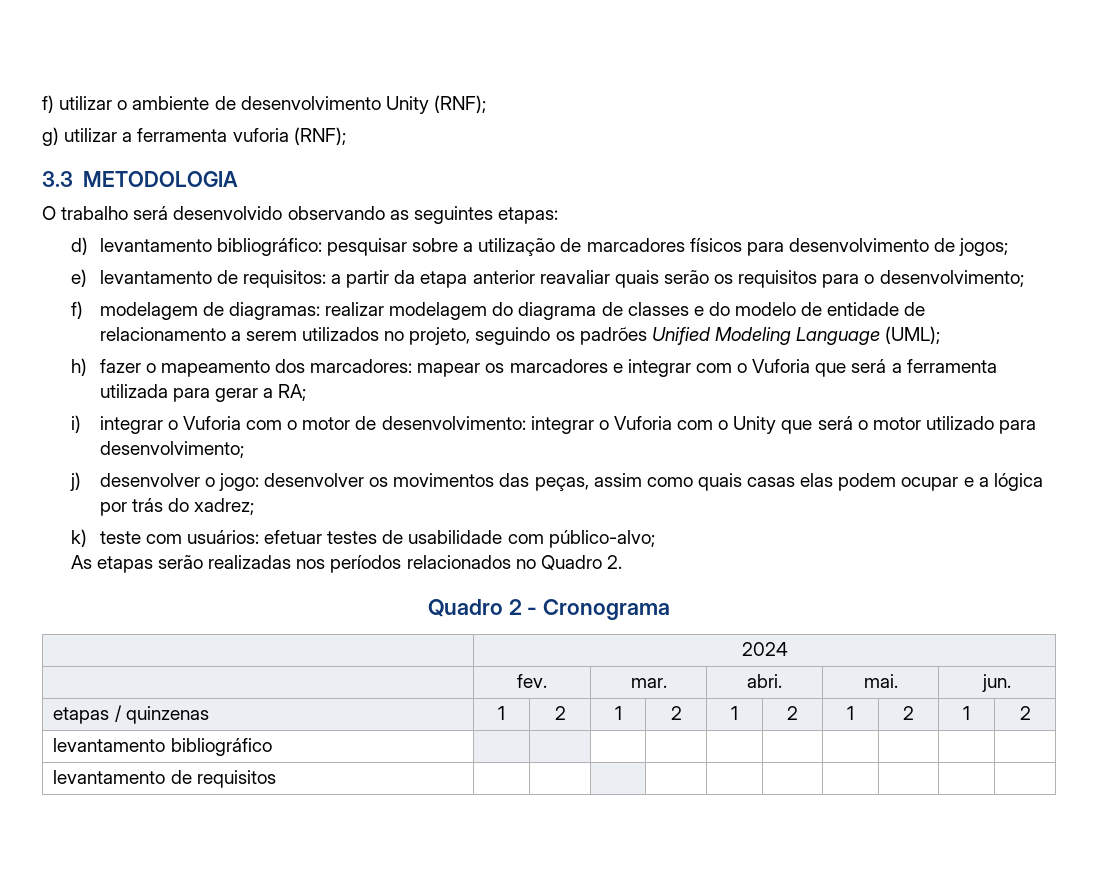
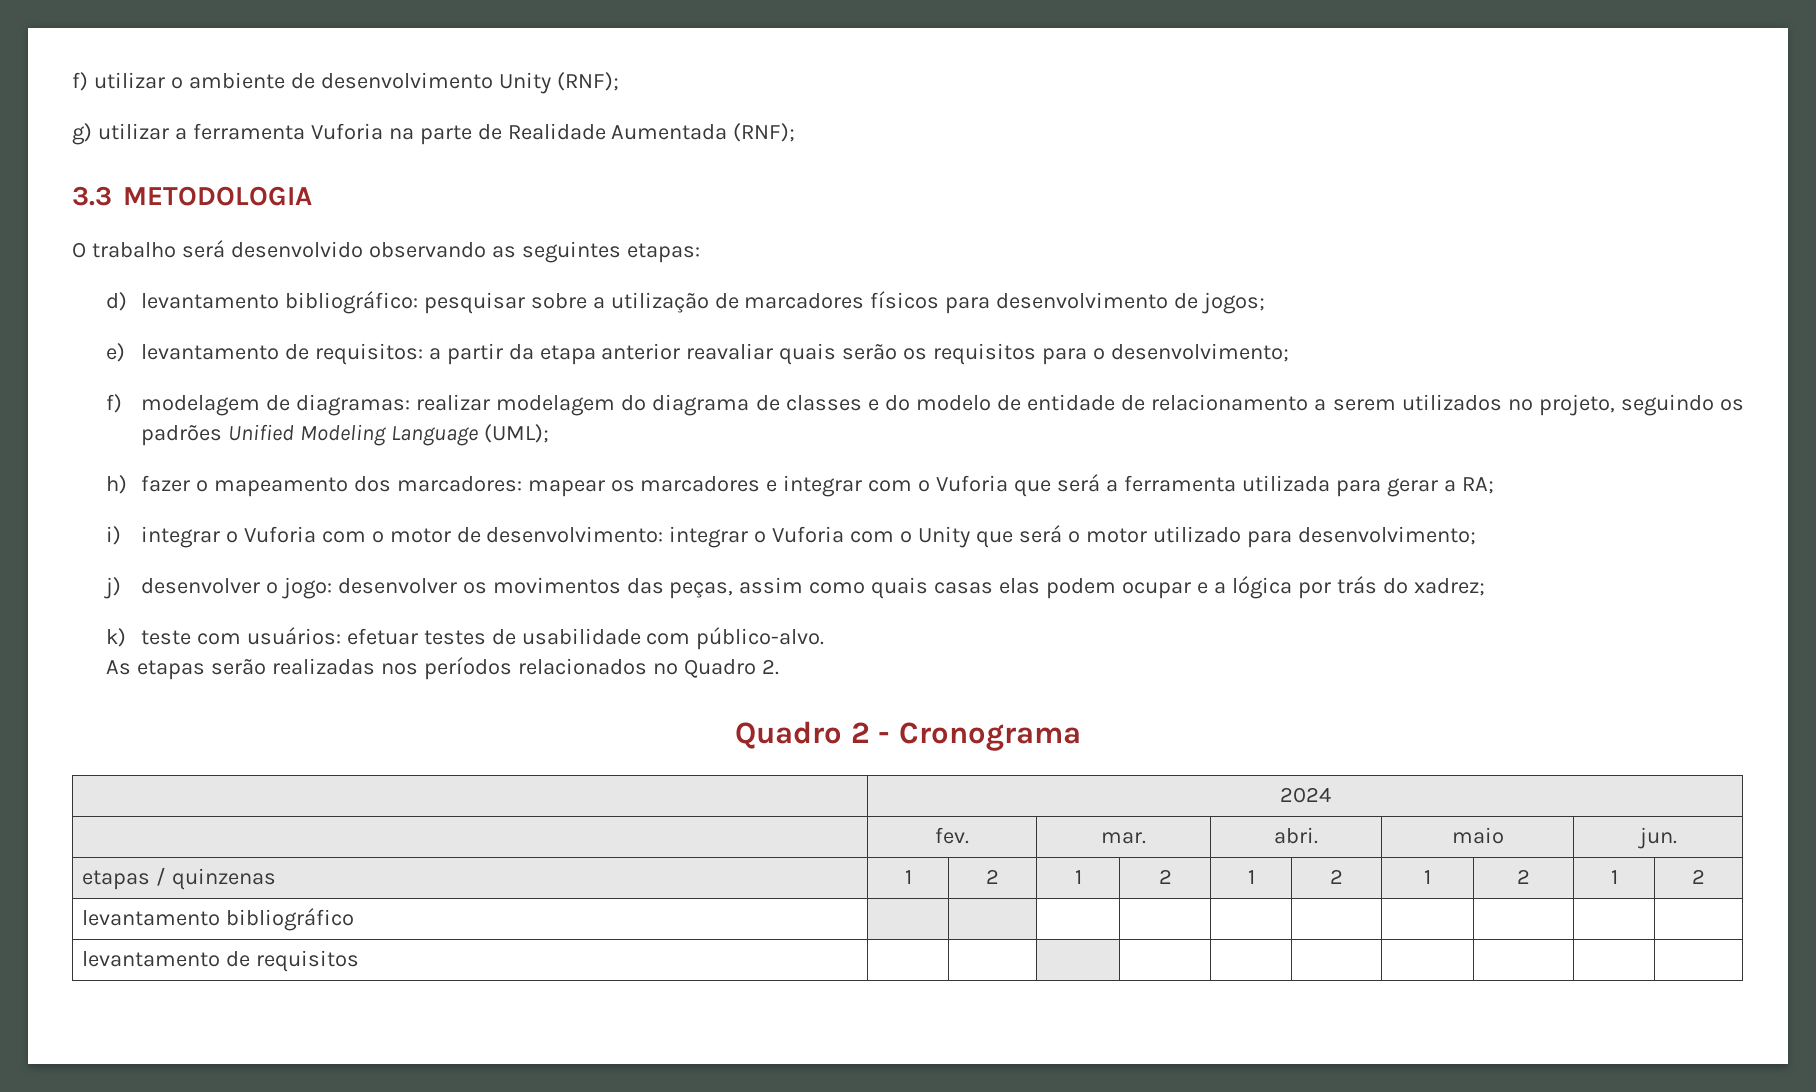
[232,128,289,142] vuforia -> [310,123,728,145] Vuforia na parte de Realidade Aumentada
[548,530,655,548] público-alvo; -> [696,627,825,650] público-alvo.
[863,674,898,688] mai. -> [1451,827,1504,844] maio

